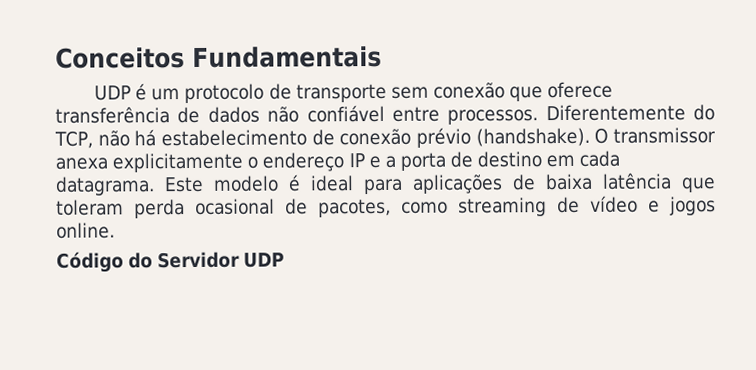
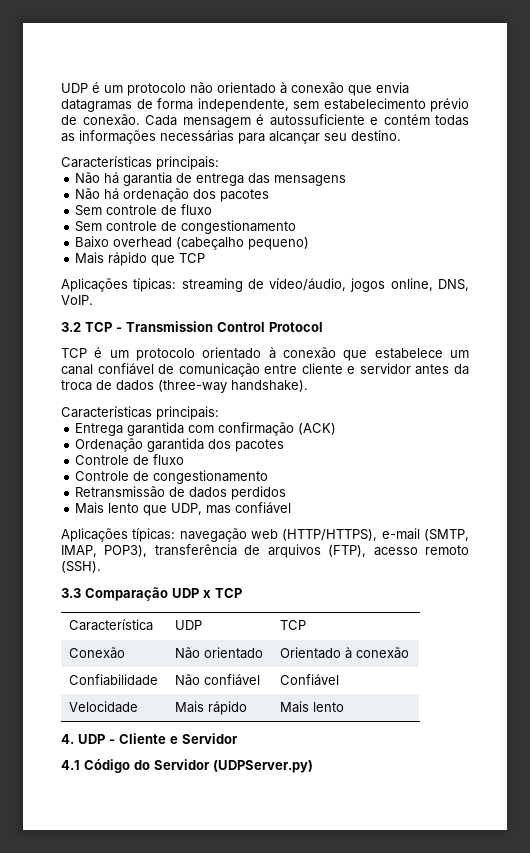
[55,45,382,69] Conceitos Fundamentais // -> (61, 88) none
[268,81,614,103] [55,104,715,125] [54,127,717,149] [55,150,621,173] [55,172,716,196] [56,195,716,219] [56,222,115,239] de transporte sem conexão que oferece transferência de dados não confiável entre processos. Diferentemente do TCP, não há estabelecimento de conexão prévio (handshake). O transmissor anexa explicitamente o endereço IP e a porta de destino em cada datagrama. Este modelo é ideal para aplicações de baixa latência que toleram perda ocasional de pacotes, como streaming de vídeo e jogos online. // -> [190,82,409,96] [61,98,469,112] [61,114,469,128] [61,130,401,144] [61,156,219,170] [75,172,347,186] [75,188,270,202] [75,204,213,216] [75,220,297,234] [75,236,310,250] [75,252,206,266] [61,278,469,292] [61,295,93,305] [61,321,323,332] [61,347,469,361] [61,363,469,377] [61,380,308,393] [61,406,219,420] [75,422,337,436] [75,438,285,452] [75,454,185,465] [75,470,269,484] [75,486,287,500] [75,502,292,516] [61,528,469,542] [61,544,469,558] [61,561,101,573] [61,587,242,601] [69,619,154,631] [175,620,203,630] [280,620,307,630] [69,647,126,659] [175,647,264,659] [280,647,410,659] [69,674,159,686] [175,674,261,686] [280,674,340,686] [69,701,139,713] [175,701,248,715] [280,701,345,713] [61,733,238,744] [61,760,80,770] não orientado à conexão que envia datagramas de forma independente, sem estabelecimento prévio de conexão. Cada mensagem é autossuficiente e contém todas as informações necessárias para alcançar seu destino. // Características principais: // Não há garantia de entrega das mensagens // Não há ordenação dos pacotes // Sem controle de fluxo // Sem controle de congestionamento // Baixo overhead (cabeçalho pequeno) // Mais rápido que TCP // Aplicações típicas: streaming de vídeo/áudio, jogos online, DNS, VoIP. // 3.2 TCP - Transmission Control Protocol // TCP é um protocolo orientado à conexão que estabelece um canal confiável de comunicação entre cliente e servidor antes da troca de dados (three-way handshake). // Características principais: // Entrega garantida com confirmação (ACK) // Ordenação garantida dos pacotes // Controle de fluxo // Controle de congestionamento // Retransmissão de dados perdidos // Mais lento que UDP, mas confiável // Aplicações típicas: navegação web (HTTP/HTTPS), e-mail (SMTP, IMAP, POP3), transferência de arquivos (FTP), acesso remoto (SSH). // 3.3 Comparação UDP x TCP // Característica | UDP | TCP // Conexão | Não orientado | Orientado à conexão // Confiabilidade | Não confiável | Confiável // Velocidade | Mais rápido | Mais lento // 4. UDP - Cliente e Servidor // 4.1
[243,252,286,268] UDP -> [213,760,313,773] (UDPServer.py)

